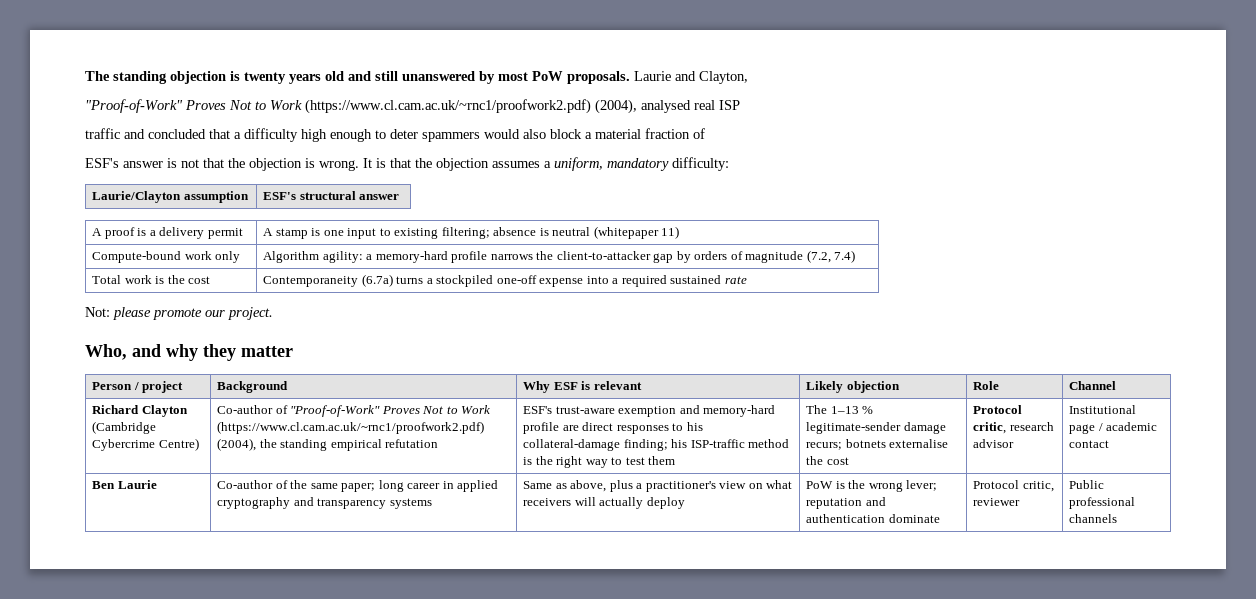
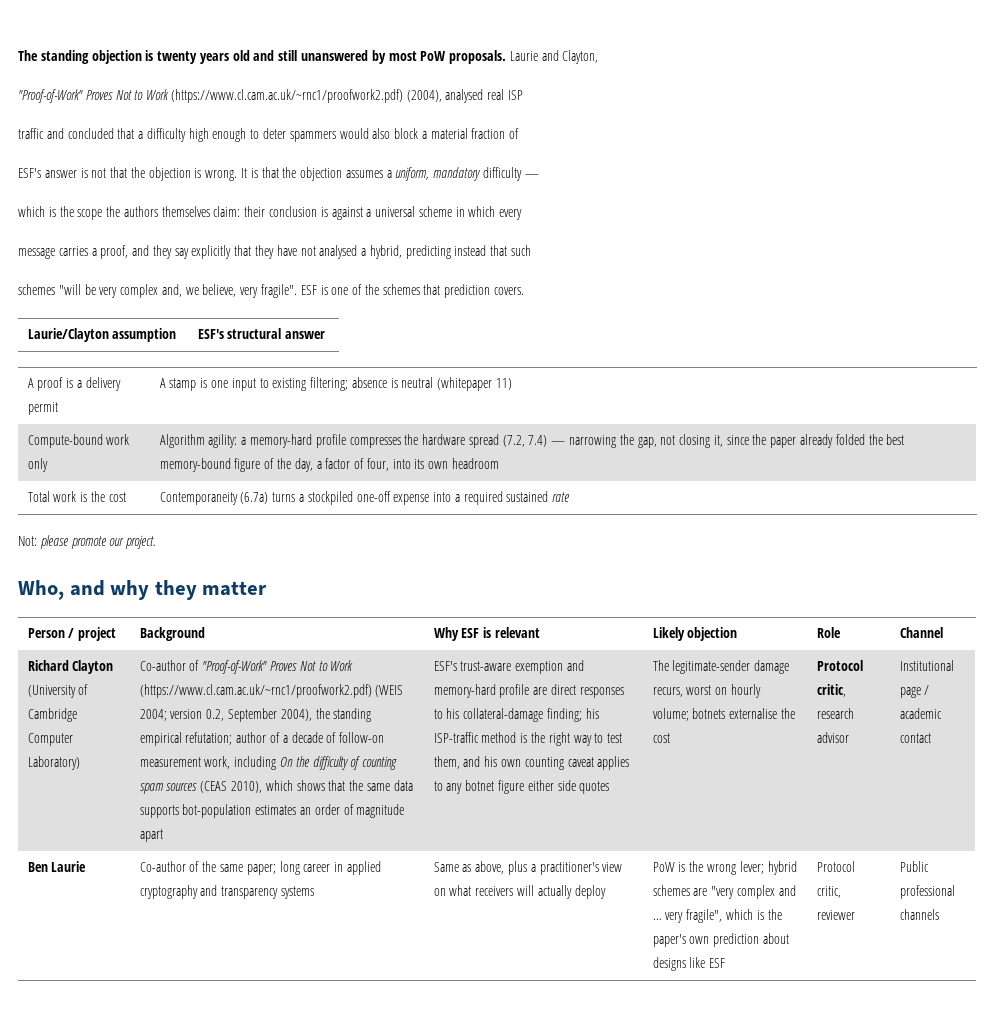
[672,157,729,171] difficulty: -> [483,167,539,181] [18,206,523,220] [18,245,532,259] [18,284,525,298] difficulty — // which is the scope the authors themselves claim: their conclusion is against a universal scheme in which every // message carries a proof, and they say explicitly that they have not analysed a hybrid, predicting instead that such // schemes "will be very complex and, we believe, very fragile". ESF is one of the schemes that prediction covers.
[490,250,856,263] narrows the client-to-attacker gap by orders of magnitude (7.2, 7.4) -> [349,434,905,448] [159,458,499,472] compresses the hardware spread (7.2, 7.4) — narrowing the gap, not closing it, since the paper already folded the best memory-bound figure of the day, a factor of four, into its own headroom
[92,421,157,434] [92,438,199,451] (Cambridge Cybercrime Centre) -> [27,684,89,698] [27,708,77,722] [27,733,73,746] [27,756,80,770] (University of Cambridge Computer Laboratory)
[217,438,439,451] (2004), the standing empirical refutation -> [375,685,404,697] [139,708,372,722] [139,732,385,746] [139,756,398,770] [139,780,413,794] [139,804,405,818] [139,829,163,842] (WEIS 2004; version 0.2, September 2004), the standing empirical refutation; author of a decade of follow-on measurement work, including On the difficulty of counting spam sources (CEAS 2010), which shows that the same data supports bot-population estimates an order of magnitude apart
[648,456,676,465] [806,405,874,414] [806,422,946,434] [806,442,843,450] them | The 1–13 % legitimate-sender damage recurs; -> [433,756,630,770] [433,780,610,794] [652,660,790,674] [652,684,761,698] [652,708,689,721] them, and his own counting caveat applies to any botnet figure either side quotes | The legitimate-sender damage recurs, worst on hourly volume;
[806,497,886,509] [806,514,940,523] reputation and authentication dominate -> [767,861,797,875] [652,885,796,899] [652,909,782,923] [652,933,789,947] [652,957,726,971] hybrid schemes are "very complex and … very fragile", which is the paper's own prediction about designs like ESF

